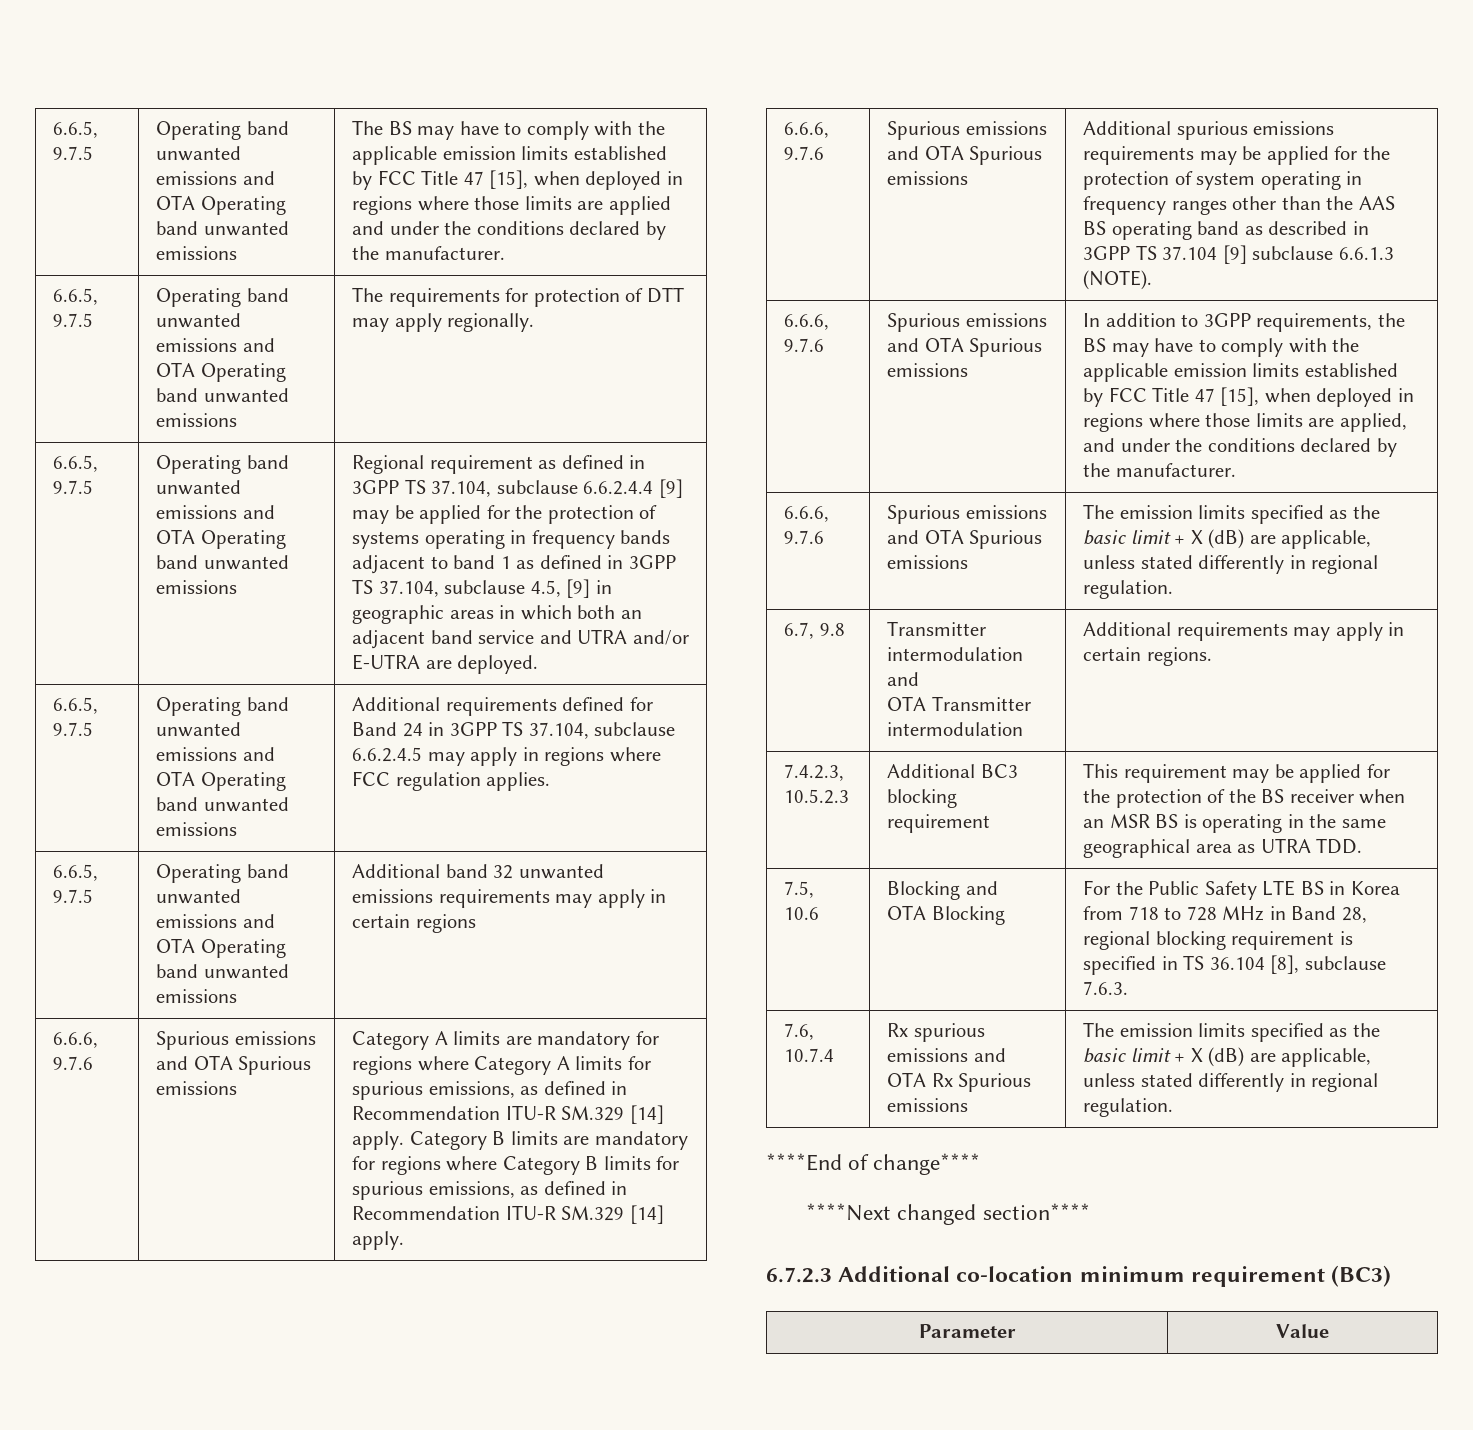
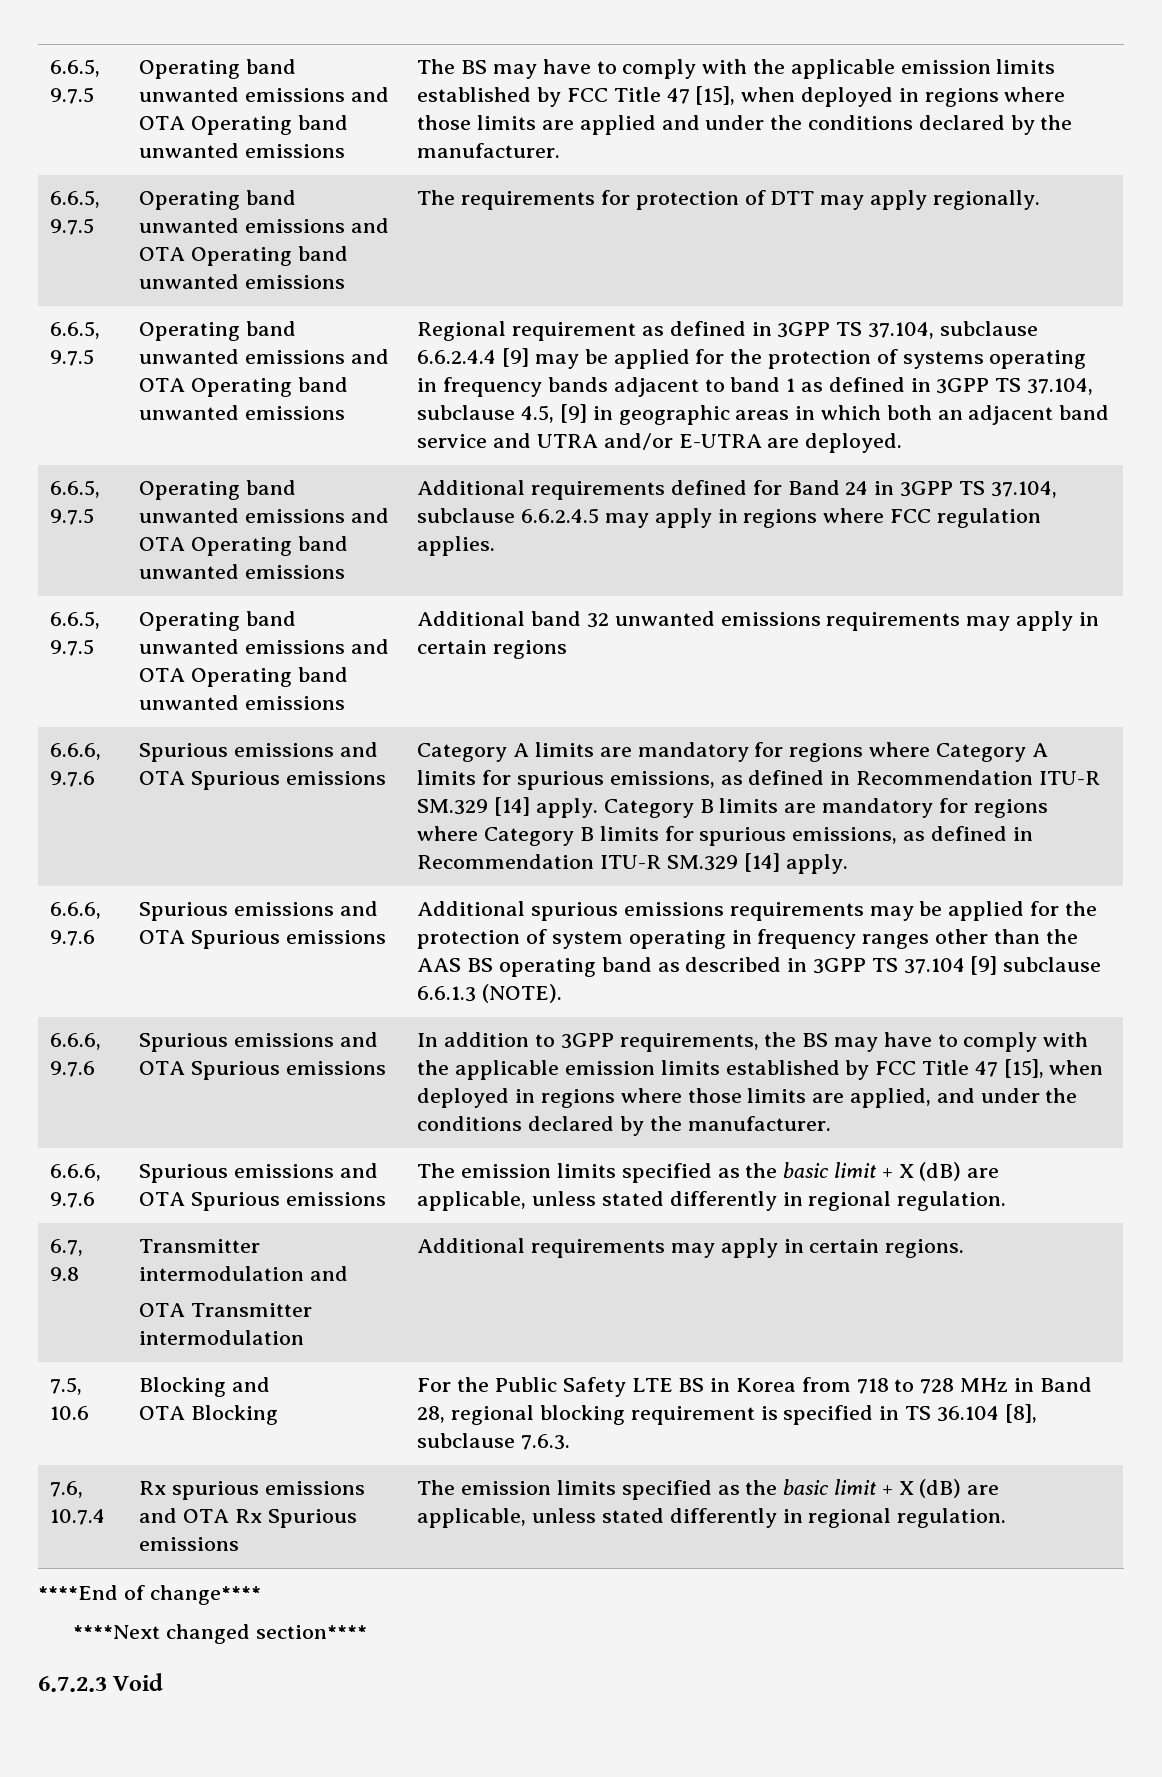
[783,764,844,781] [783,789,849,804] [886,764,1018,778] [886,789,957,808] [886,814,990,833] [1082,763,1390,783] [1082,789,1406,808] [1082,814,1386,833] [1082,838,1363,858] // 7.4.2.3, 10.5.2.3 | Additional BC3 blocking requirement | This requirement may be applied for the protection of the BS receiver when an MSR BS is operating in the same geographical area as UTRA TDD. -> (965, 1248) none
[838,1265,1392,1287] [918,1324,1016,1338] [1276,1324,1329,1338] Additional co-location minimum requirement (BC3) // Parameter | Value -> [113,1673,164,1691] Void

